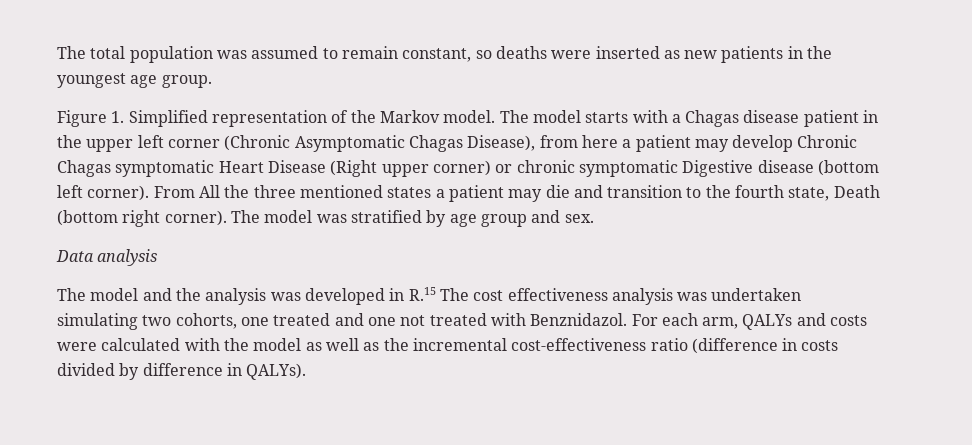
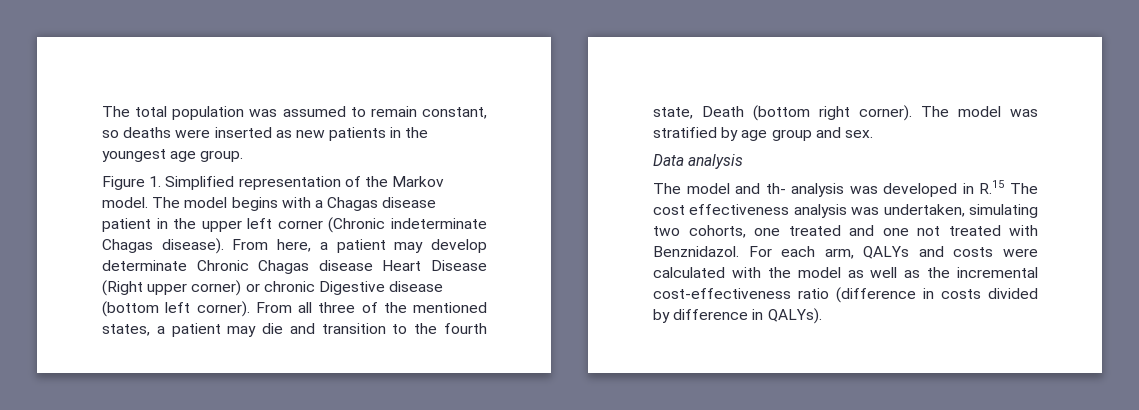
[585,112,629,123] starts -> [231,197,278,211] begins
[294,135,618,152] Asymptomatic Chagas Disease), from here -> [390,218,487,229] [102,238,312,254] indeterminate Chagas disease). From here,
(794, 143) none -> [102,260,187,271] determinate
[115,160,215,177] symptomatic -> [318,260,373,271] disease
[578,160,678,177] symptomatic -> (315, 286) none
[198,185,432,198] All the three mentioned states -> [298,302,487,313] [102,324,150,336] all three of the mentioned states,
[175,288,201,301] the -> [765,183,786,194] th-
[711,288,802,301] undertaken -> [883,204,965,217] undertaken,

